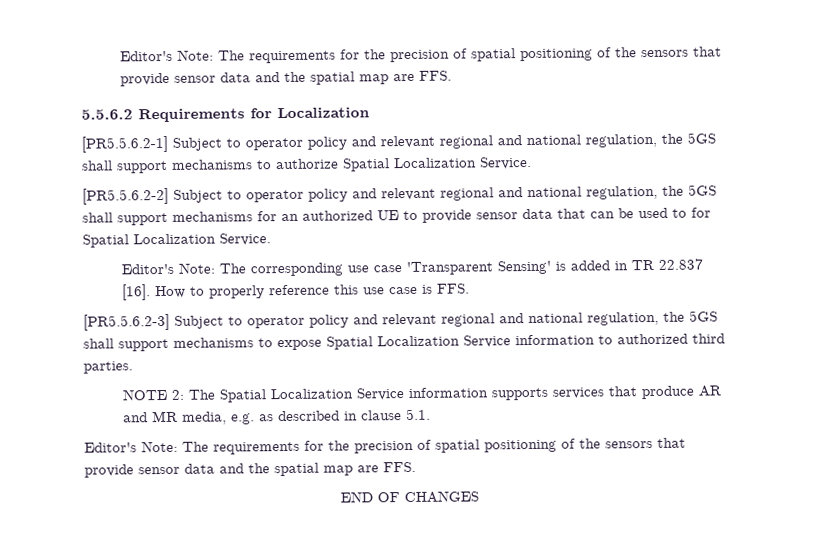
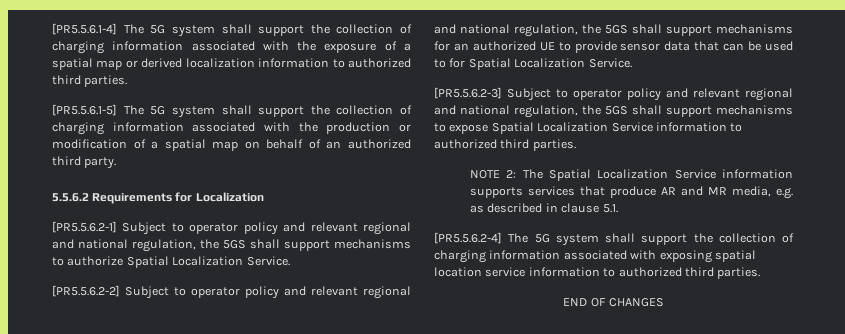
[120,46,723,64] [120,70,453,87] Editor's Note: The requirements for the precision of spatial positioning of the sensors that provide sensor data and the spatial map are FFS. -> [52,23,412,37] [52,41,411,54] [52,58,411,70] [52,75,128,87] [52,104,412,118] [52,122,411,135] [52,139,411,151] [52,156,117,169] [PR5.5.6.1-4] The 5G system shall support the collection of charging information associated with the exposure of a spatial map or derived localization information to authorized third parties. // [PR5.5.6.1-5] The 5G system shall support the collection of charging information associated with the production or modification of a spatial map on behalf of an authorized third party.
[121,258,704,277] [122,283,471,301] // Editor's Note: The corresponding use case 'Transparent Sensing' is added in TR 22.837 [16]. How to properly reference this use case is FFS. -> (632, 63) none
[84,437,686,455] [84,461,416,478] Editor's Note: The requirements for the precision of spatial positioning of the sensors that provide sensor data and the spatial map are FFS. -> [434,232,794,246] [434,250,756,263] [434,267,761,279] [PR5.5.6.2-4] The 5G system shall support the collection of charging information associated with exposing spatial location service information to authorized third parties.

